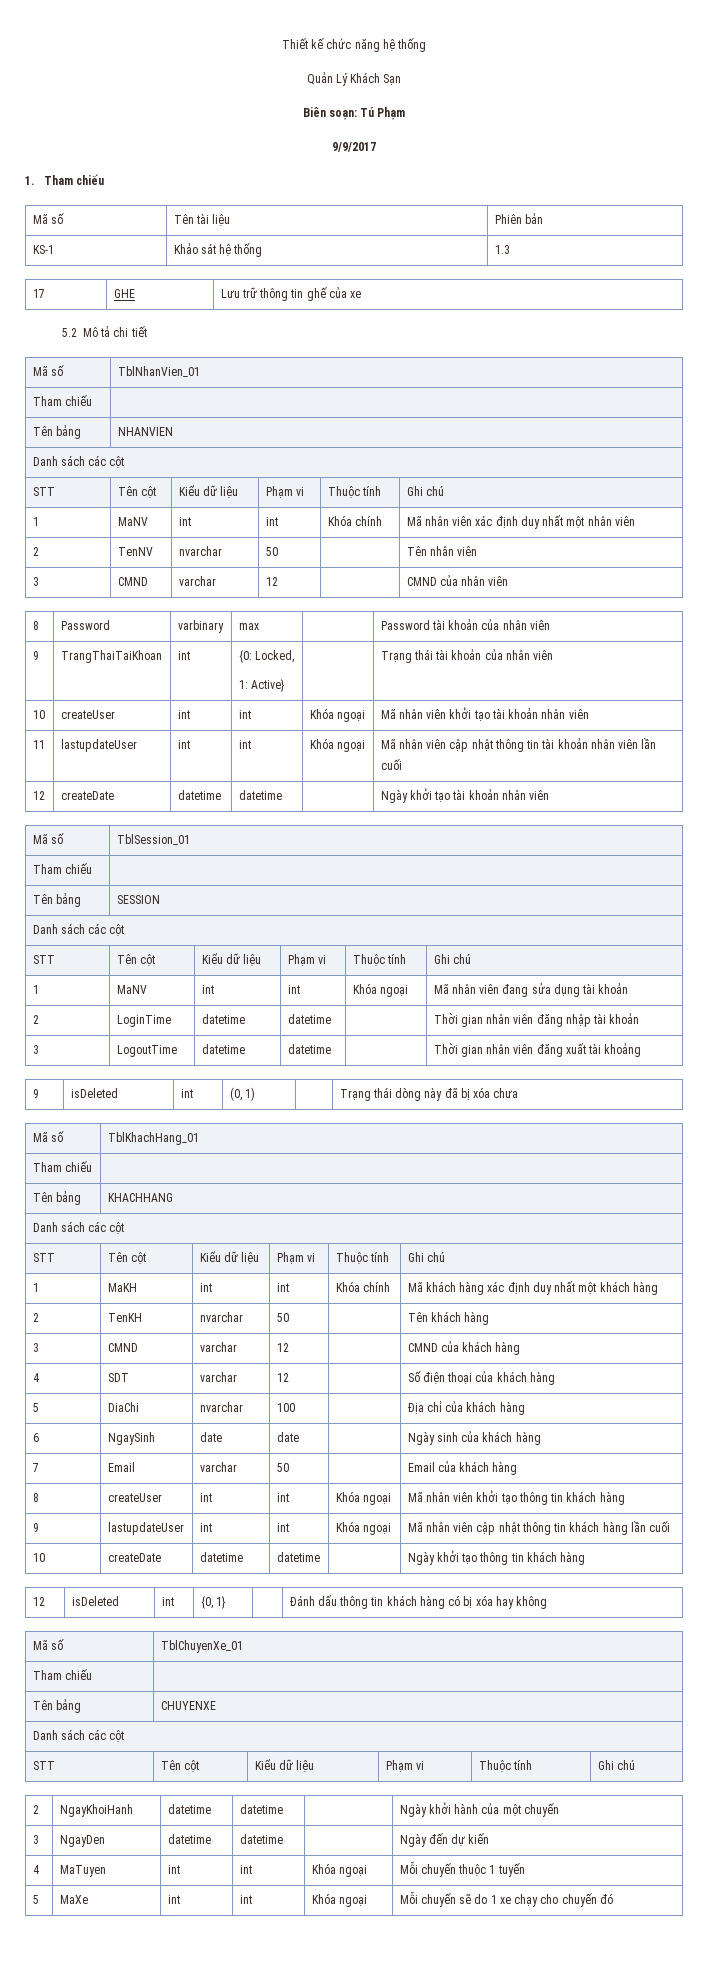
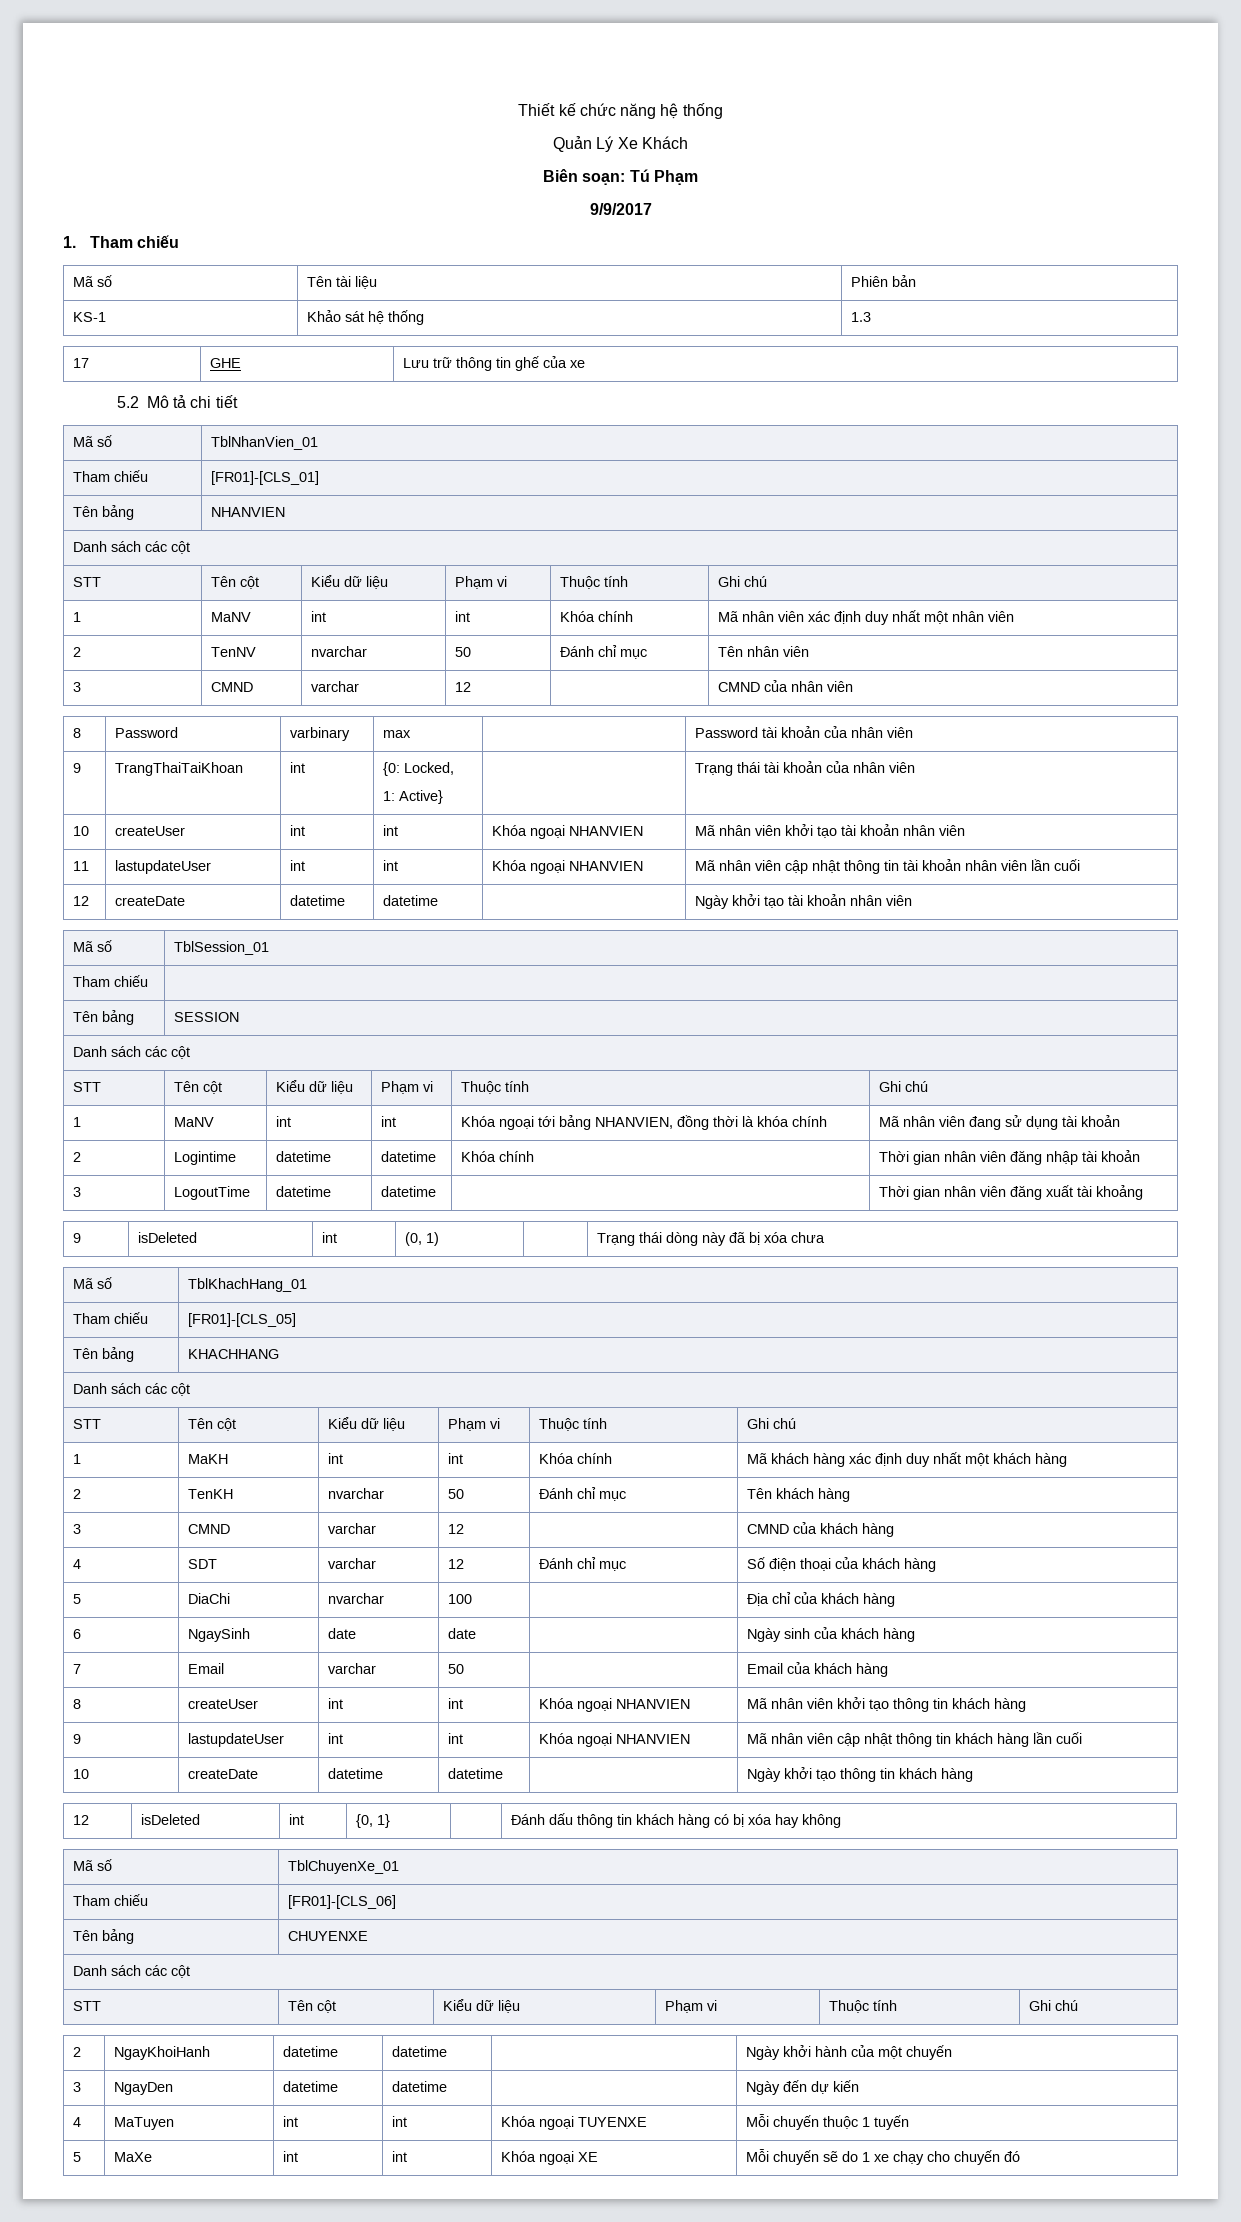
(348, 79) none -> [617,137,638,149] Xe
[383,74,402,85] Sạn -> (688, 142) none
(92, 400) none -> [210,471,319,485] [FR01]-[CLS_01]
(278, 551) none -> [559,645,647,659] Đánh chỉ mục
(365, 716) none -> [568,826,643,836] NHANVIEN
(365, 746) none -> [568,861,643,871] NHANVIEN
(408, 991) none -> [537,1115,827,1130] tới bảng NHANVIEN, đồng thời là khóa chính
[531,982,551,994] sửa -> [1004,1115,1022,1127] sử
[116,1015,171,1027] [201,1014,245,1024] [287,1014,331,1024] LoginTime | datetime | datetime | -> [173,1151,236,1165] [275,1151,331,1162] [380,1151,436,1162] [460,1151,534,1162] Logintime | datetime | datetime | Khóa chính
(92, 1166) none -> [187,1313,296,1327] [FR01]-[CLS_05]
(289, 1317) none -> [538,1487,626,1501] Đánh chỉ mục
(289, 1377) none -> [538,1557,626,1571] Đánh chỉ mục
(391, 1499) none -> [615,1699,690,1709] NHANVIEN
(391, 1529) none -> [615,1734,690,1744] NHANVIEN
(92, 1674) none -> [287,1895,396,1909] [FR01]-[CLS_06]
(367, 1871) none -> [577,2117,647,2127] TUYENXE
(367, 1901) none -> [577,2152,598,2162] XE

